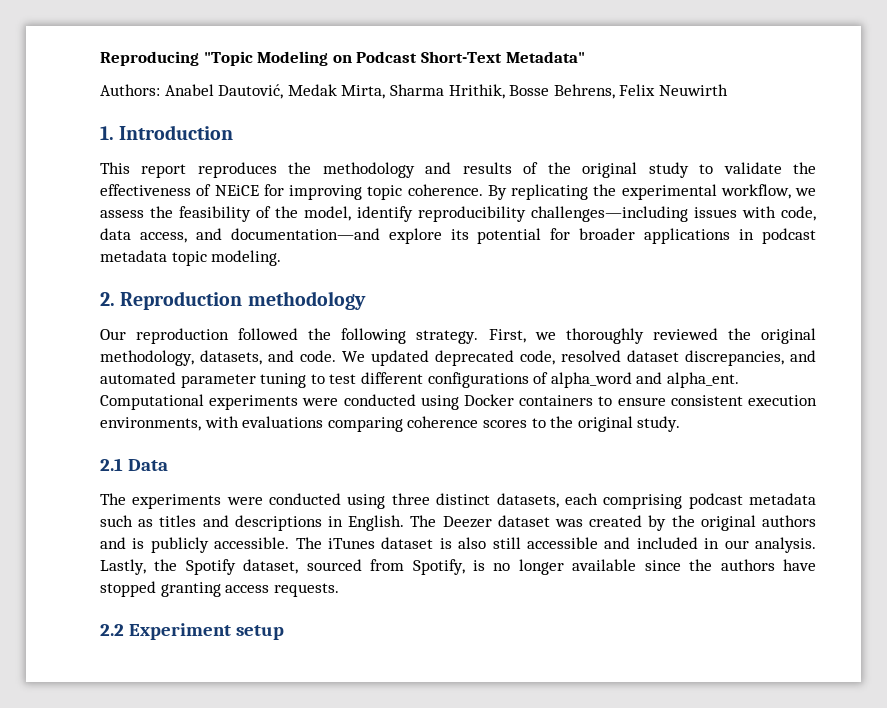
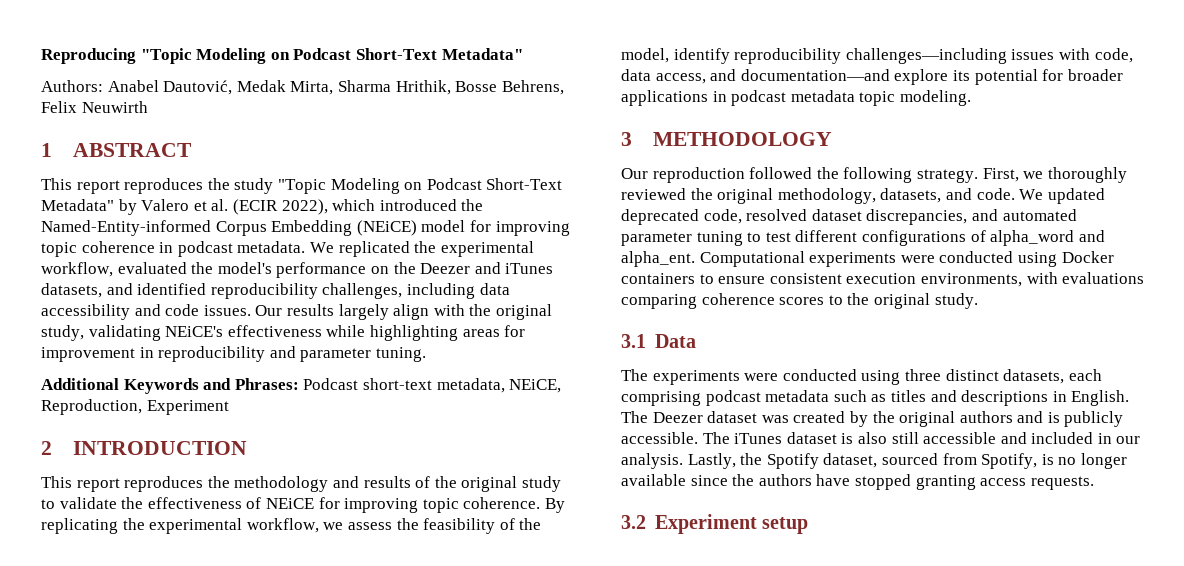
[100,125,234,140] 1. Introduction -> [41,143,193,157] [41,178,563,194] [41,199,484,215] [41,220,570,236] [41,241,534,257] [41,262,554,278] [41,283,510,299] [41,304,552,320] [41,325,526,341] [41,346,426,362] [41,378,562,394] [41,399,229,415] [41,441,248,455] 1 ABSTRACT // This report reproduces the study "Topic Modeling on Podcast Short-Text Metadata" by Valero et al. (ECIR 2022), which introduced the Named-Entity-informed Corpus Embedding (NEiCE) model for improving topic coherence in podcast metadata. We replicated the experimental workflow, evaluated the model's performance on the Deezer and iTunes datasets, and identified reproducibility challenges, including data accessibility and code issues. Our results largely align with the original study, validating NEiCE's effectiveness while highlighting areas for improvement in reproducibility and parameter tuning. // Additional Keywords and Phrases: Podcast short-text metadata, NEiCE, Reproduction, Experiment // 2 INTRODUCTION
[100,291,366,310] 2. Reproduction methodology -> [621,132,833,146] 3 METHODOLOGY
[100,458,123,471] 2.1 -> [621,334,646,348] 3.1
[100,624,124,636] 2.2 -> [621,515,646,529] 3.2

